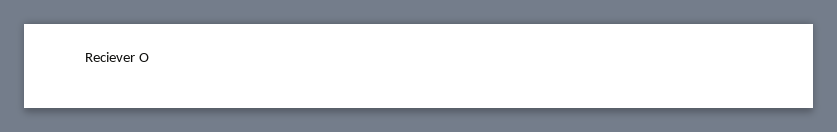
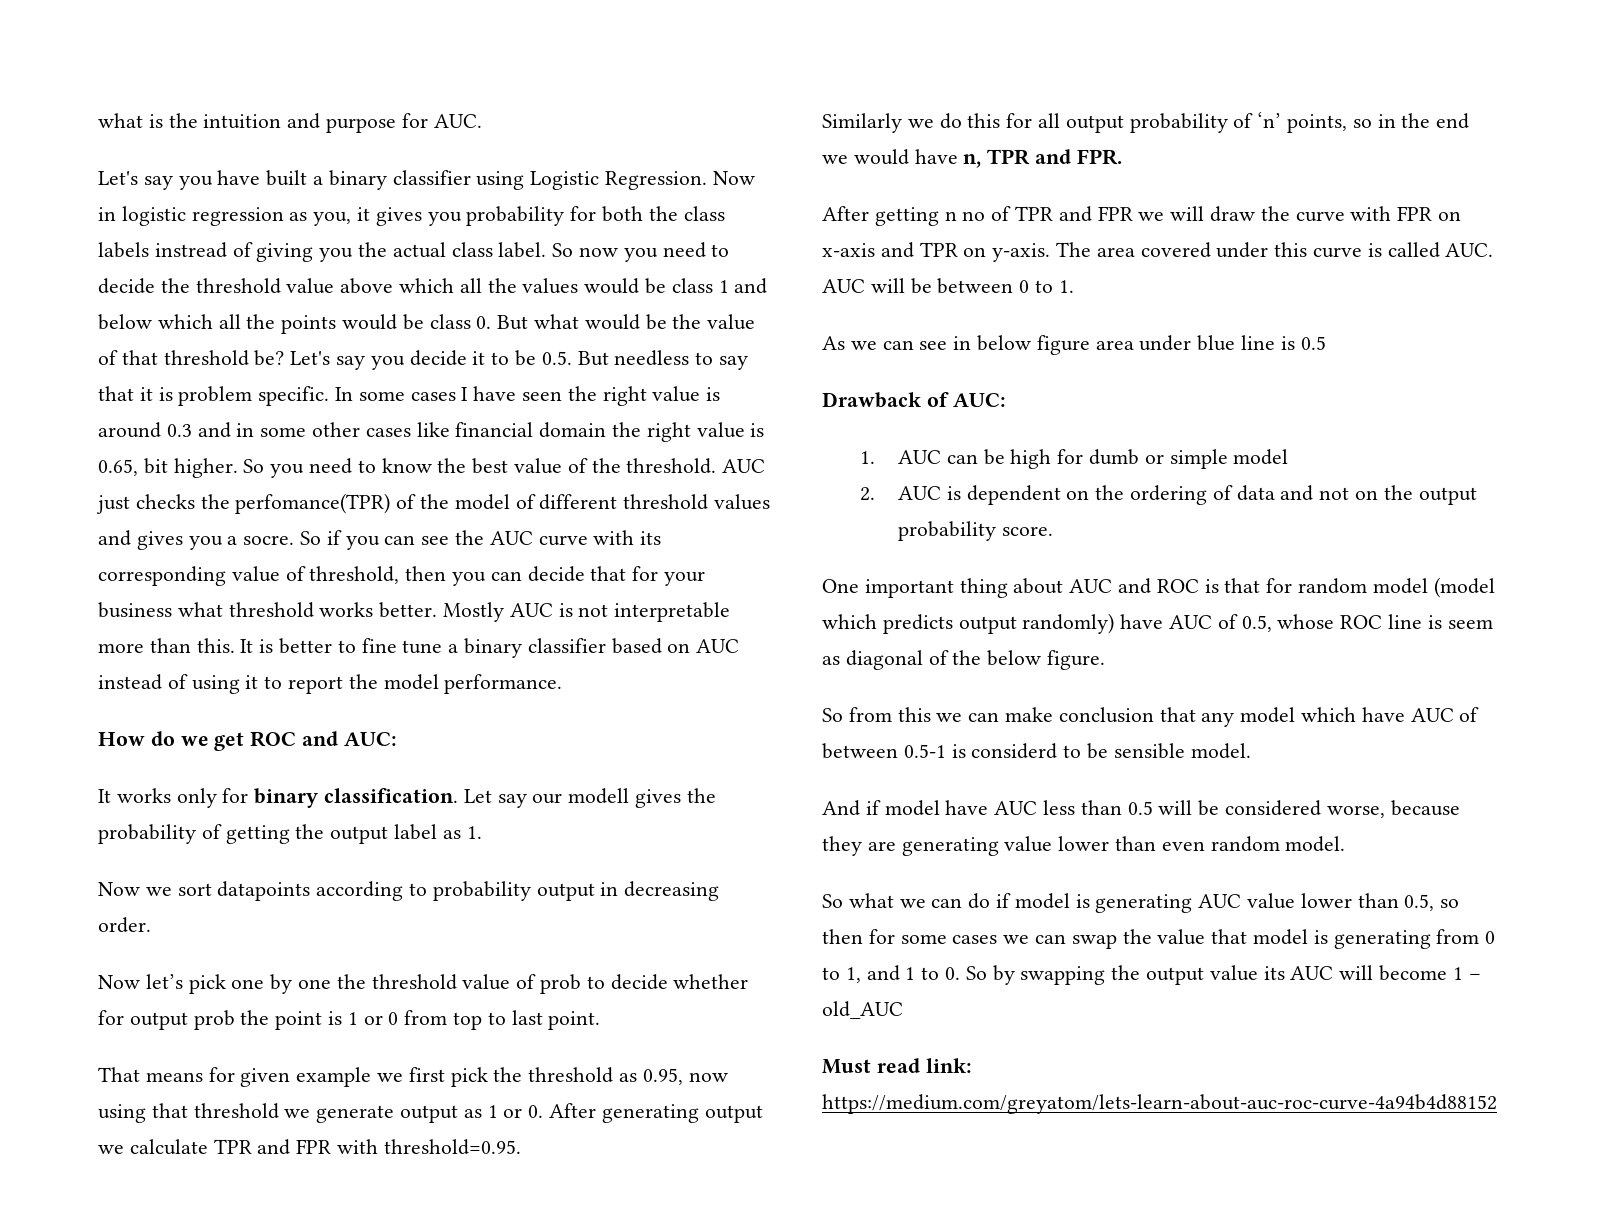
[85,52,149,62] Reciever O -> [98,113,482,133] [98,170,755,190] [98,206,725,226] [98,242,730,262] [98,278,768,294] [98,314,756,334] [98,350,749,370] [98,386,721,406] [98,422,765,442] [98,458,766,478] [96,493,771,514] [98,530,662,550] [98,566,706,586] [98,602,731,622] [98,638,740,658] [98,674,563,694] [98,731,397,751] [98,788,716,808] [98,824,482,844] [98,881,720,901] [98,917,151,933] [98,974,749,994] [98,1010,601,1030] [98,1067,728,1087] [98,1103,763,1123] [98,1139,521,1155] [822,112,1470,133] [822,149,1122,168] [822,206,1462,226] [822,242,1494,262] [822,278,1074,294] [822,335,1326,355] [822,392,1006,408] [859,449,1289,469] [859,485,1477,505] [897,521,1053,541] [822,577,1495,598] [822,613,1493,634] [822,650,1106,670] [822,707,1480,727] [822,743,1251,759] [822,800,1460,818] [822,836,1346,856] [822,893,1460,913] [822,929,1496,949] [822,965,1481,985] [822,1001,903,1019] [822,1058,972,1074] [822,1094,1497,1114] what is the intuition and purpose for AUC. // Let's say you have built a binary classifier using Logistic Regression. Now in logistic regression as you, it gives you probability for both the class labels instread of giving you the actual class label. So now you need to decide the threshold value above which all the values would be class 1 and below which all the points would be class 0. But what would be the value of that threshold be? Let's say you decide it to be 0.5. But needless to say that it is problem specific. In some cases I have seen the right value is around 0.3 and in some other cases like financial domain the right value is 0.65, bit higher. So you need to know the best value of the threshold. AUC just checks the perfomance(TPR) of the model of different threshold values and gives you a socre. So if you can see the AUC curve with its corresponding value of threshold, then you can decide that for your business what threshold works better. Mostly AUC is not interpretable more than this. It is better to fine tune a binary classifier based on AUC instead of using it to report the model performance. // How do we get ROC and AUC: // It works only for binary classification. Let say our modell gives the probability of getting the output label as 1. // Now we sort datapoints according to probability output in decreasing order. // Now let’s pick one by one the threshold value of prob to decide whether for output prob the point is 1 or 0 from top to last point. // That means for given example we first pick the threshold as 0.95, now using that threshold we generate output as 1 or 0. After generating output we calculate TPR and FPR with threshold=0.95. // Similarly we do this for all output probability of ‘n’ points, so in the end we would have n, TPR and FPR. // After getting n no of TPR and FPR we will draw the curve with FPR on x-axis and TPR on y-axis. The area covered under this curve is called AUC. AUC will be between 0 to 1. // As we can see in below figure area under blue line is 0.5 // Drawback of AUC: // 1. AUC can be high for dumb or simple model // 2. AUC is dependent on the ordering of data and not on the output probability score. // One important thing about AUC and ROC is that for random model (model which predicts output randomly) have AUC of 0.5, whose ROC line is seem as diagonal of the below figure. // So from this we can make conclusion that any model which have AUC of between 0.5-1 is considerd to be sensible model. // And if model have AUC less than 0.5 will be considered worse, because they are generating value lower than even random model. // So what we can do if model is generating AUC value lower than 0.5, so then for some cases we can swap the value that model is generating from 0 to 1, and 1 to 0. So by swapping the output value its AUC will become 1 – old_AUC // Must read link: https://medium.com/greyatom/lets-learn-about-auc-roc-curve-4a94b4d88152

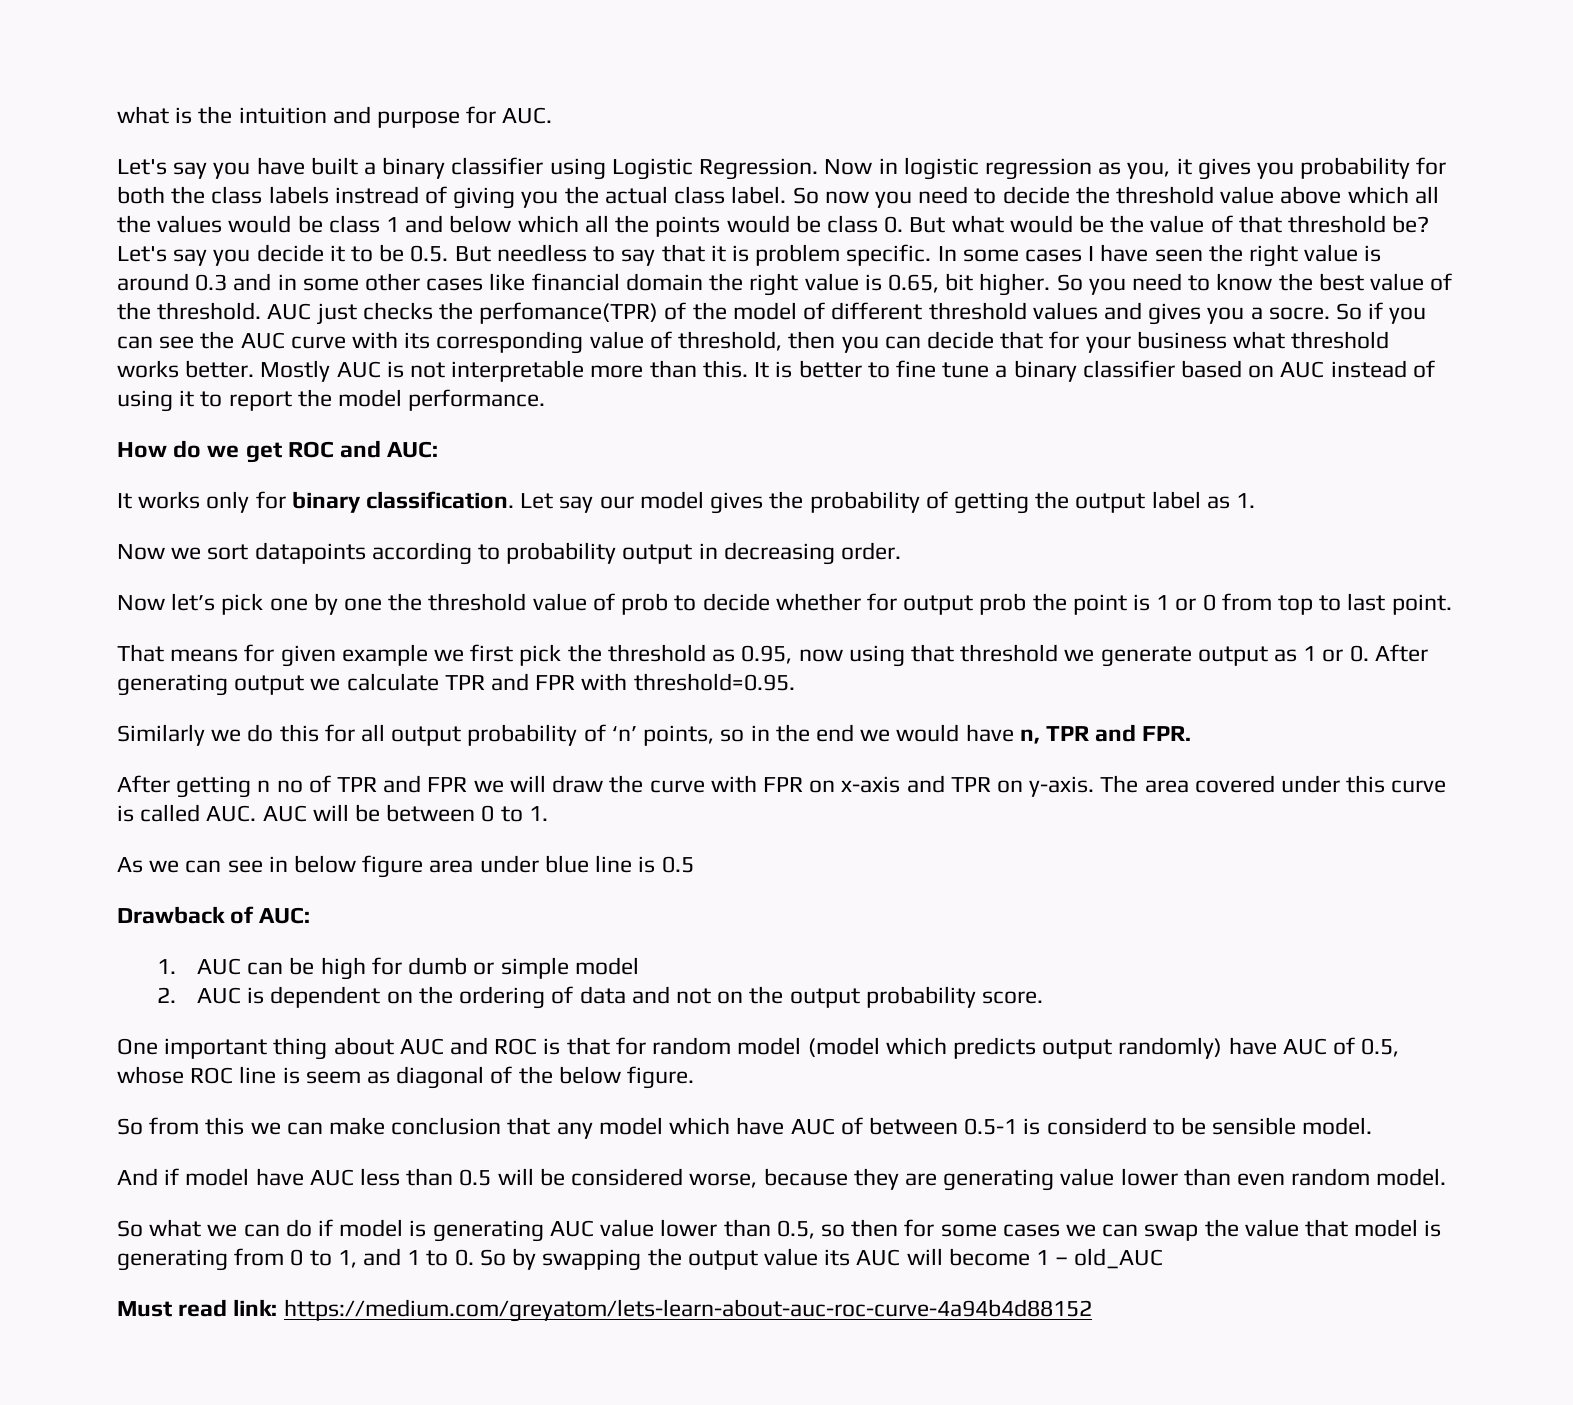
[568,788,630,804] modell -> [639,491,704,509] model

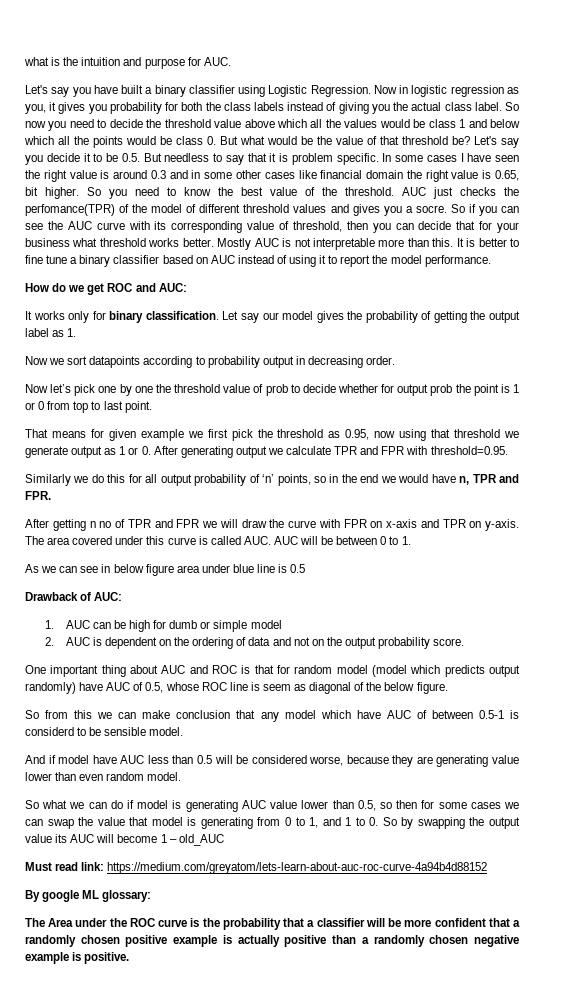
[334,186,419,204] instread -> [287,102,324,111] instead
(1092, 1310) none -> [25,890,152,902] [25,918,521,930] [25,935,519,947] [25,952,130,964] // By google ML glossary: // The Area under the ROC curve is the probability that a classifier will be more confident that a randomly chosen positive example is actually positive than a randomly chosen negative example is positive.

